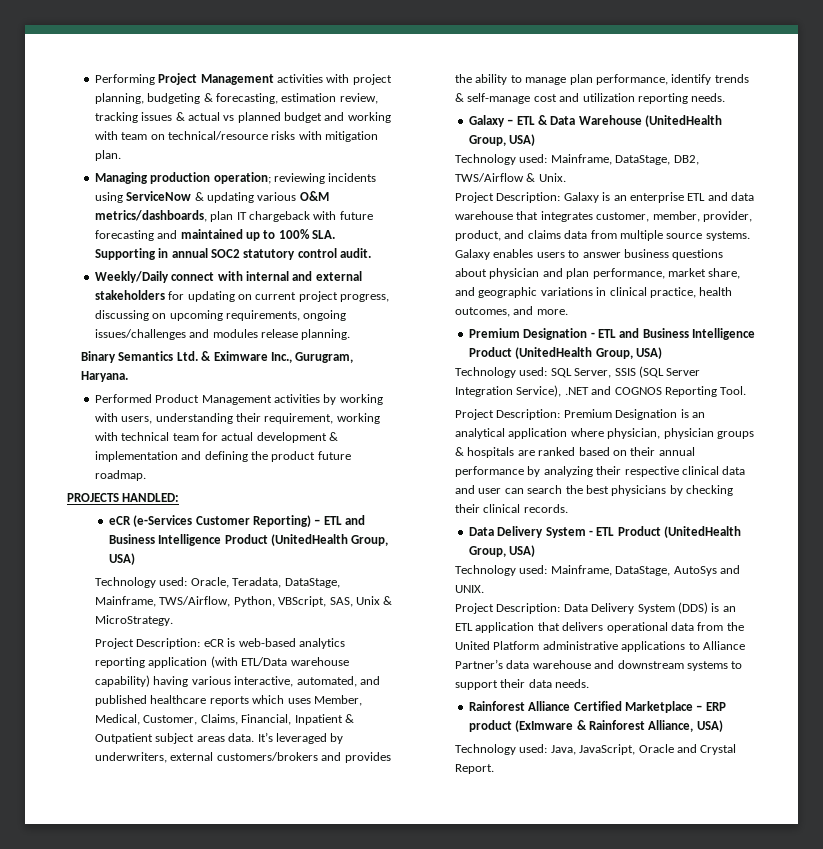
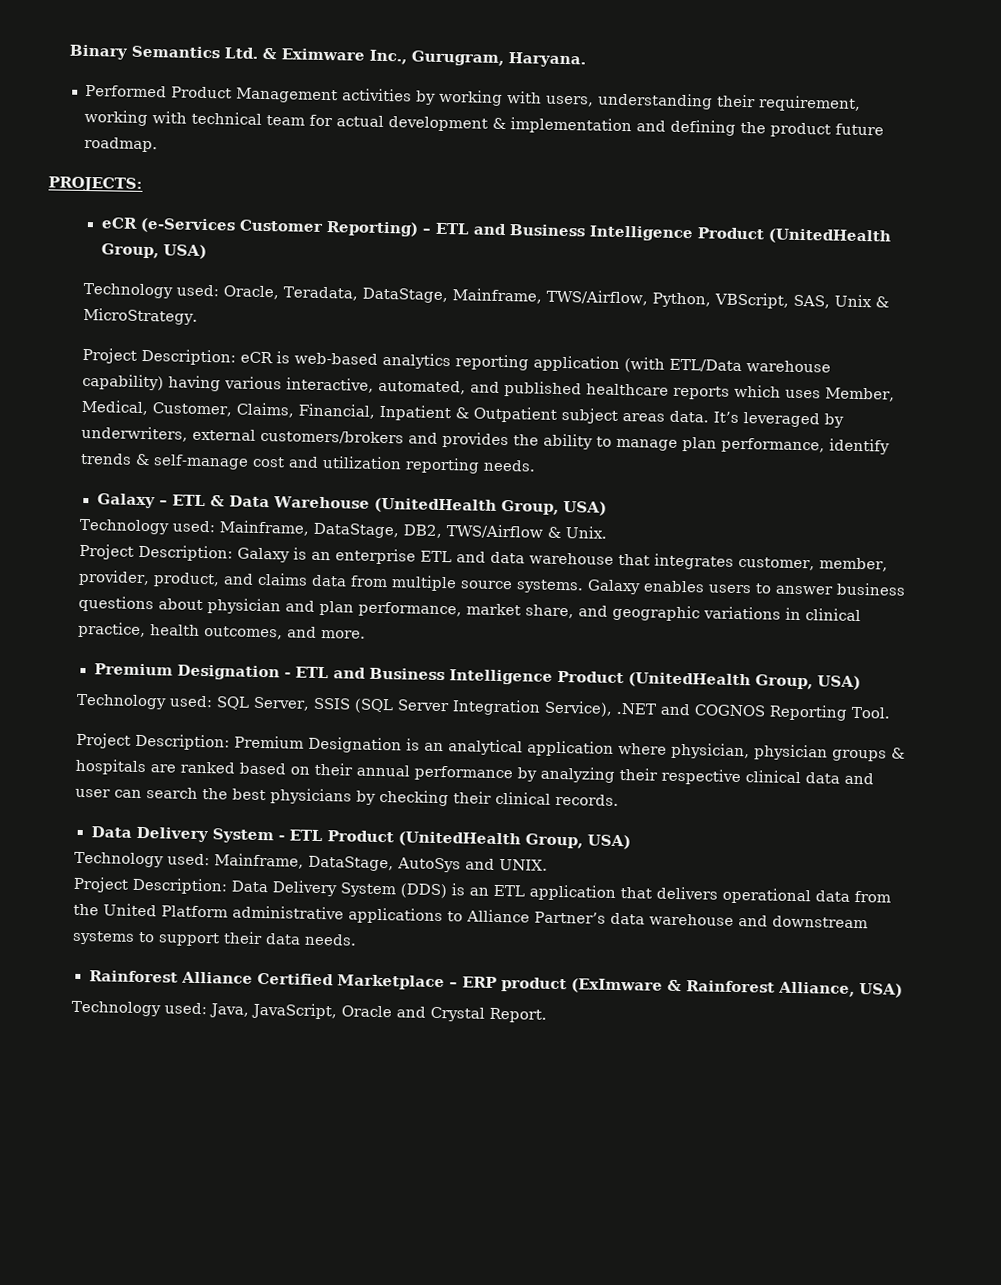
[94,73,392,85] [94,93,378,104] [94,112,391,123] [94,131,379,142] [94,150,121,161] [94,172,377,184] [94,191,329,203] [94,210,373,222] [94,229,336,241] [94,248,372,260] [94,271,362,283] [94,290,390,302] [94,310,347,321] [94,329,351,340] Performing Project Management activities with project planning, budgeting & forecasting, estimation review, tracking issues & actual vs planned budget and working with team on technical/resource risks with mitigation plan. // Managing production operation; reviewing incidents using ServiceNow & updating various O&M metrics/dashboards, plan IT chargeback with future forecasting and maintained up to 100% SLA. Supporting in annual SOC2 statutory control audit. // Weekly/Daily connect with internal and external stakeholders for updating on current project progress, discussing on upcoming requirements, ongoing issues/challenges and modules release planning. // -> (68, 52) none
[67,493,180,502] PROJECTS HANDLED: -> [48,176,143,192] PROJECTS:

